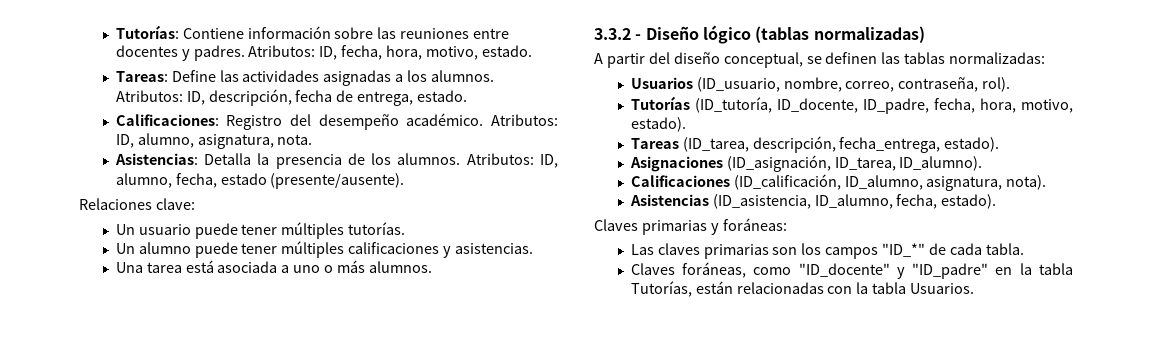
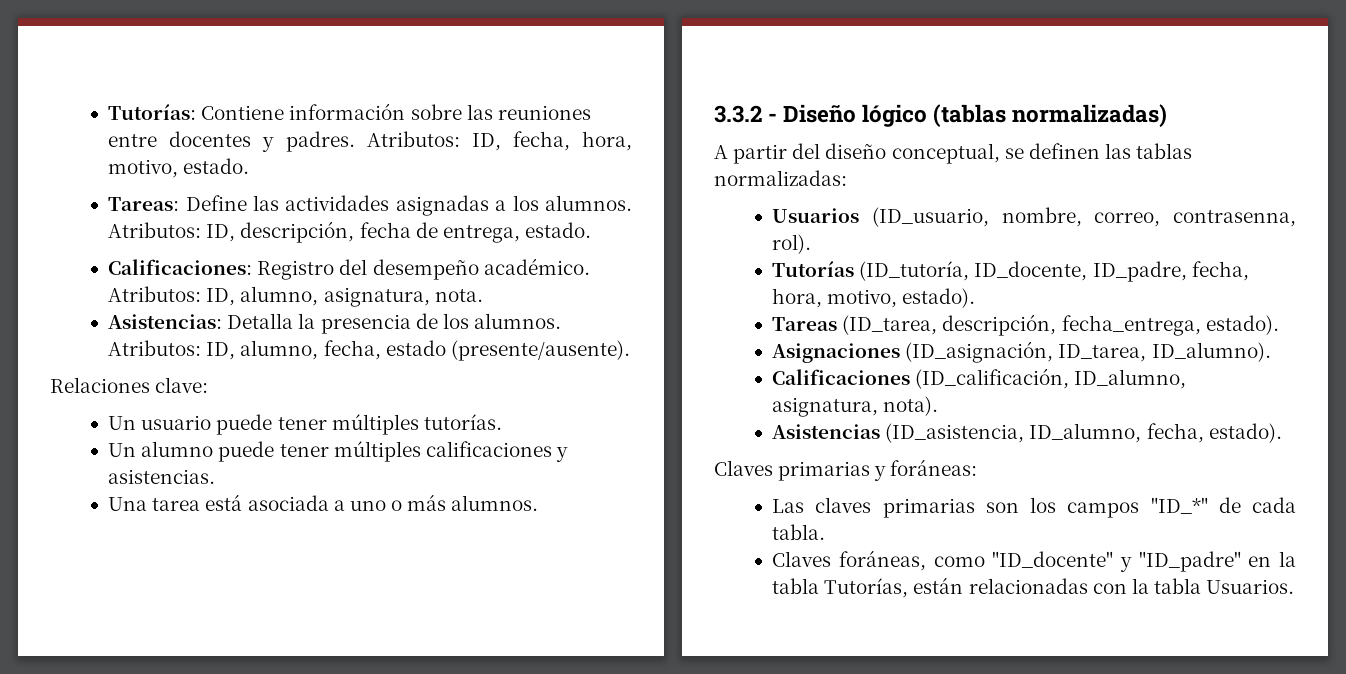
[898,77,979,92] contraseña, -> [1173,210,1296,227] contrasenna,

